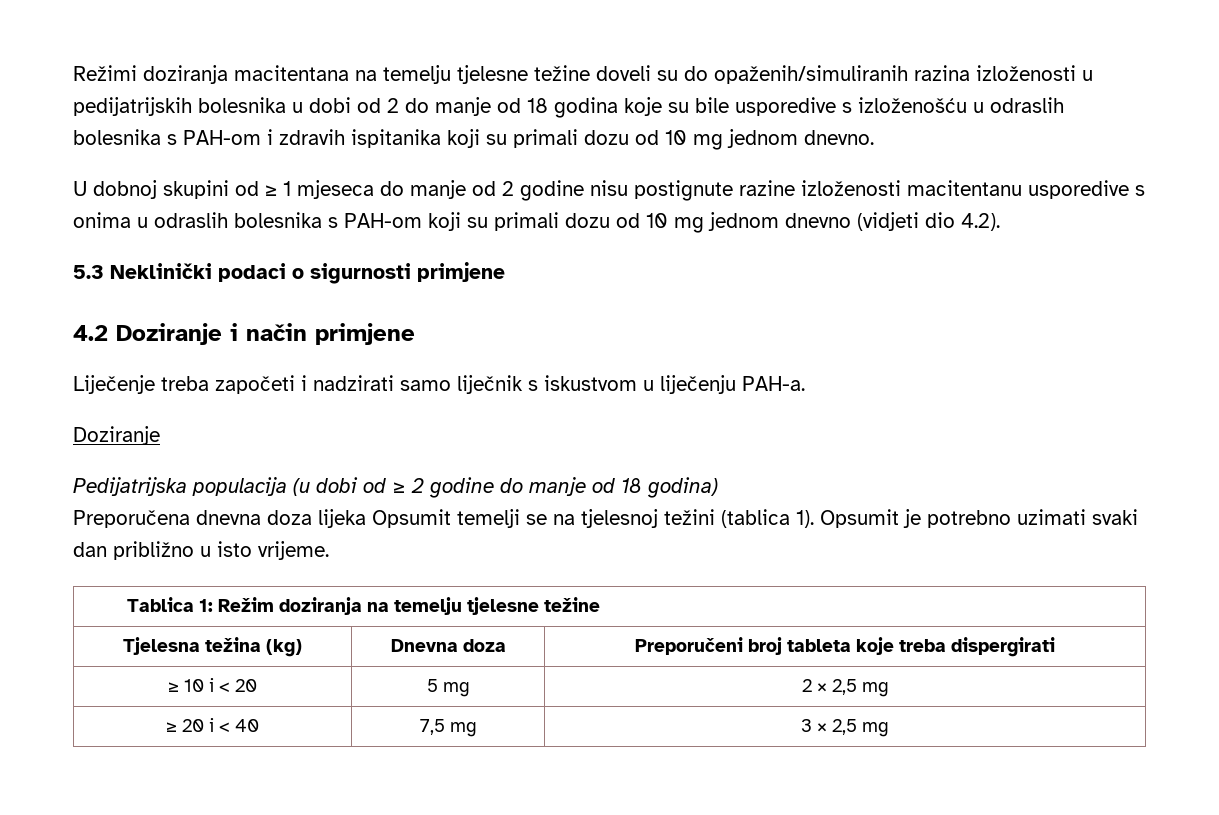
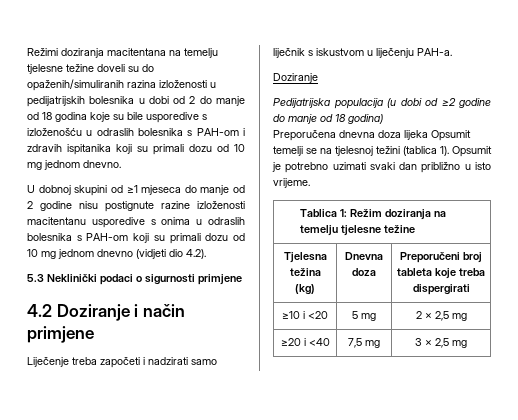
[265,181,291,196] ≥ 1 -> [126,185,138,193] ≥1
[392,478,424,493] ≥ 2 -> [441,98,456,106] ≥2
[168,678,257,692] ≥ 10 i < 20 -> [282,311,328,319] ≥10 i <20
[166,718,259,732] ≥ 20 i < 40 -> [280,338,330,346] ≥20 i <40

